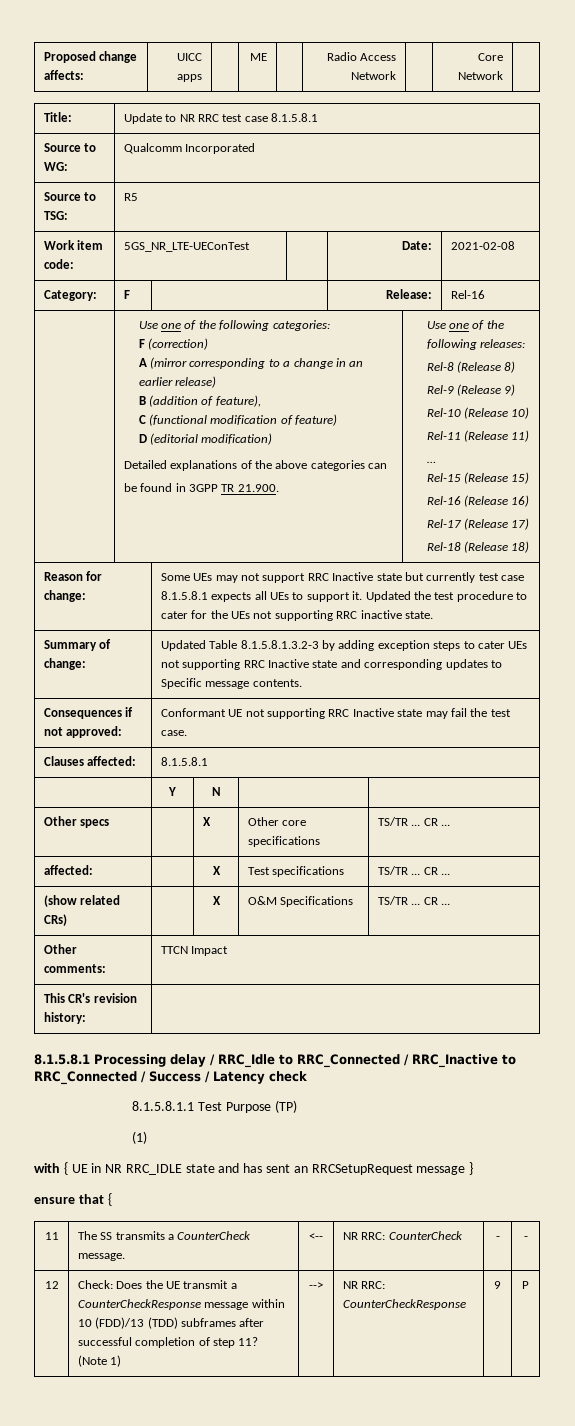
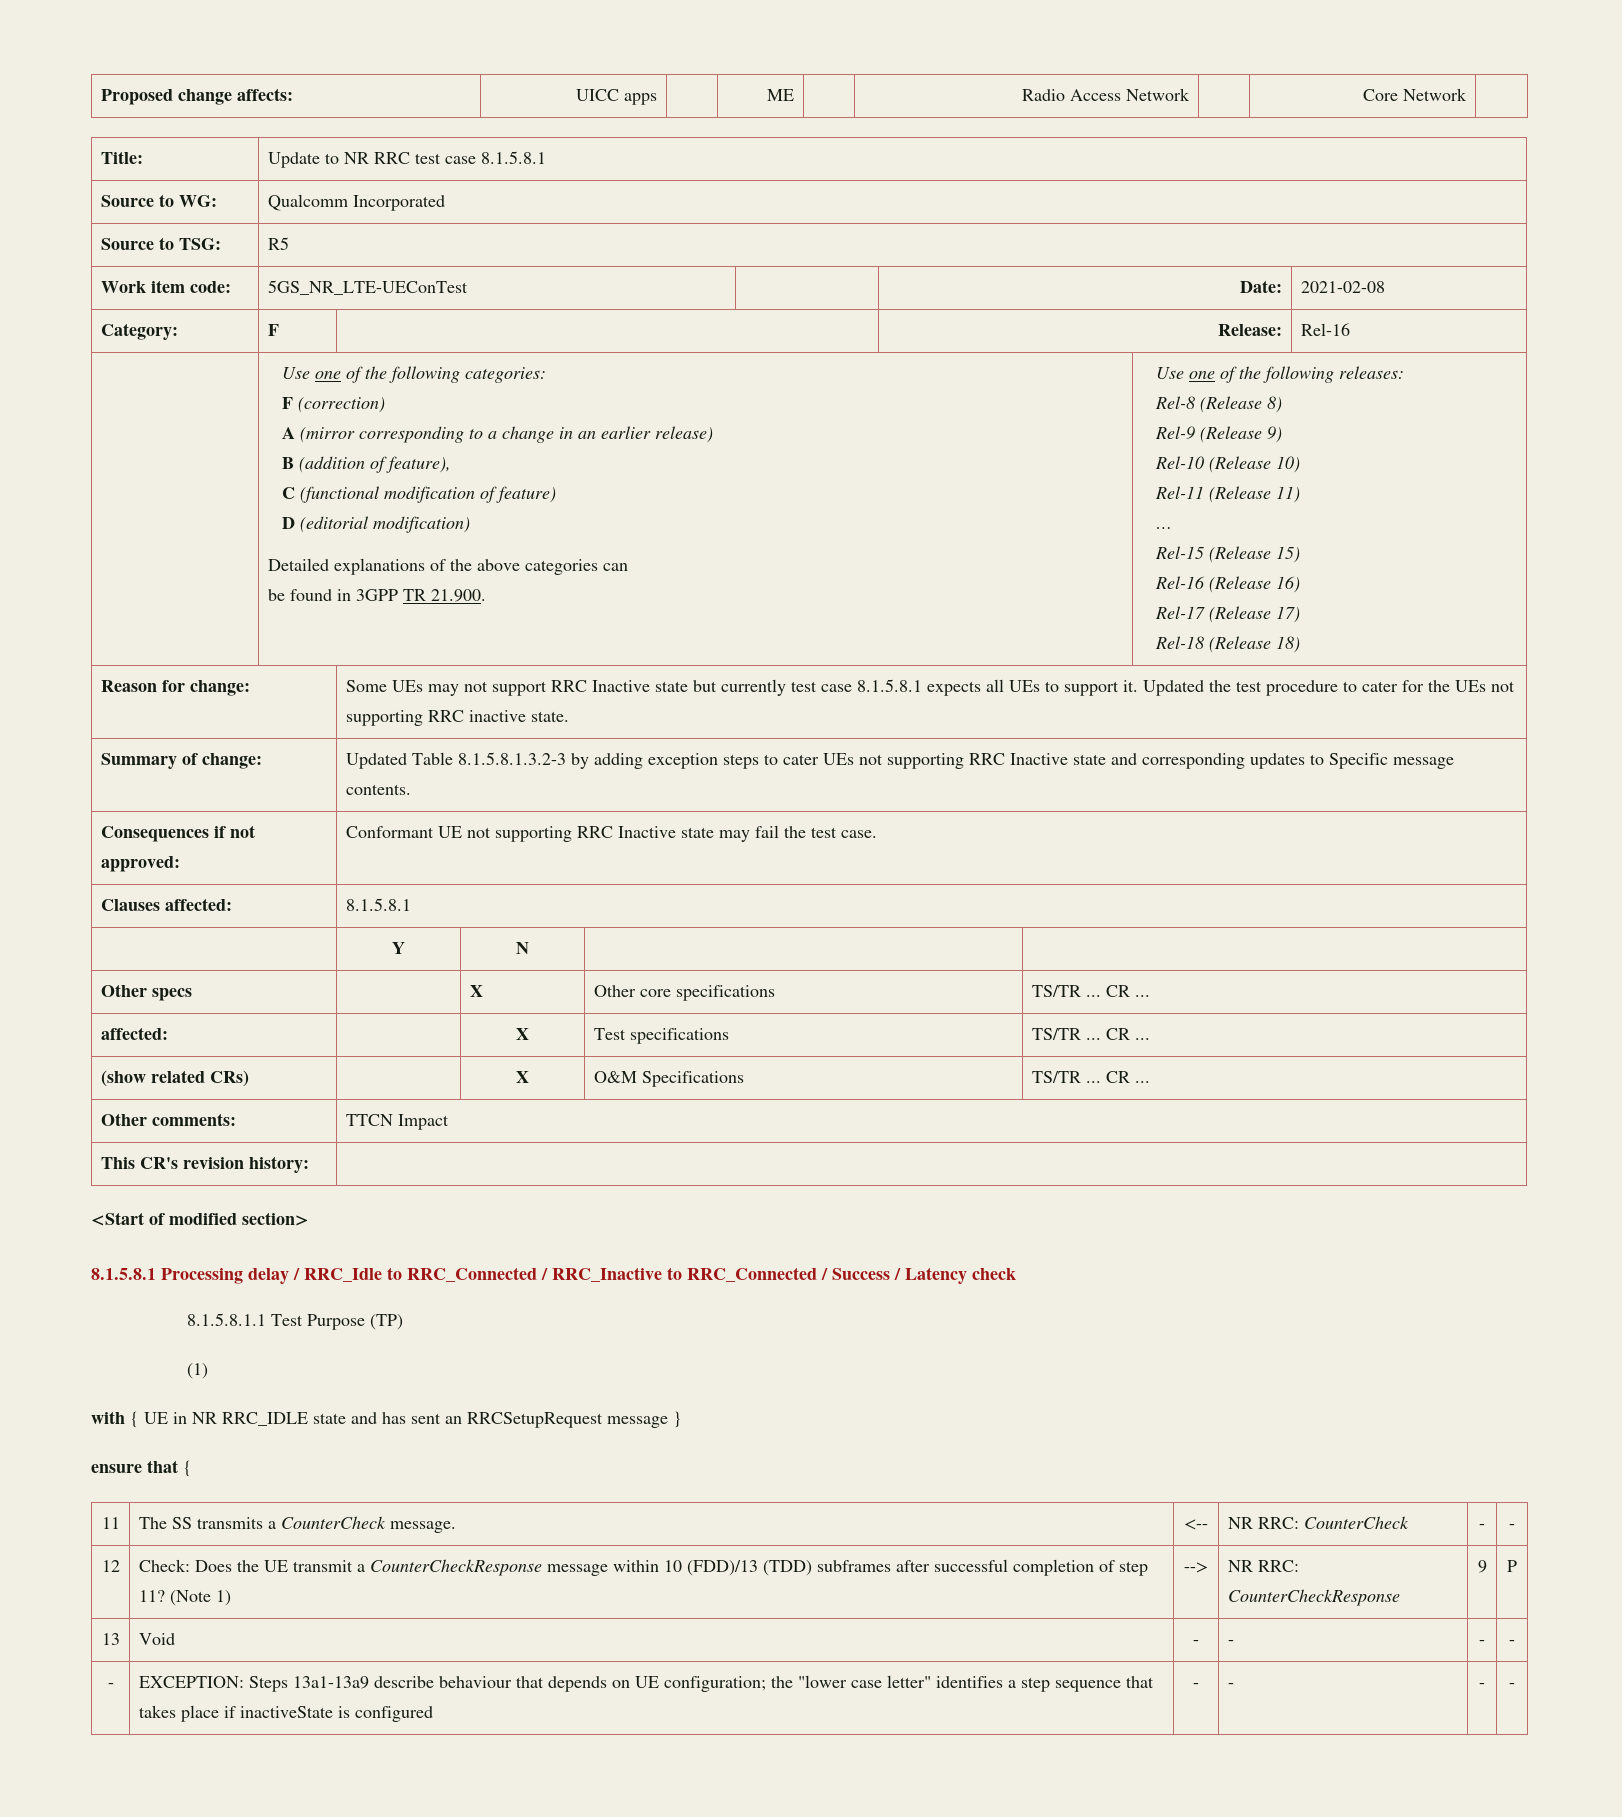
(86, 1018) none -> [91,1212,309,1226] // <Start of modified section>
(529, 1285) none -> [101,1633,120,1645] [138,1633,175,1645] [1193,1640,1199,1645] [1227,1640,1234,1645] [1479,1640,1485,1645] [1509,1640,1515,1645] [107,1683,114,1688] [138,1675,1154,1692] [138,1705,433,1722] [1193,1683,1199,1688] [1227,1683,1234,1688] [1479,1683,1485,1688] [1509,1683,1515,1688] // 13 | Void | - | - | - | - // - | EXCEPTION: Steps 13a1-13a9 describe behaviour that depends on UE configuration; the "lower case letter" identifies a step sequence that takes place if inactiveState is configured | - | - | - | -

